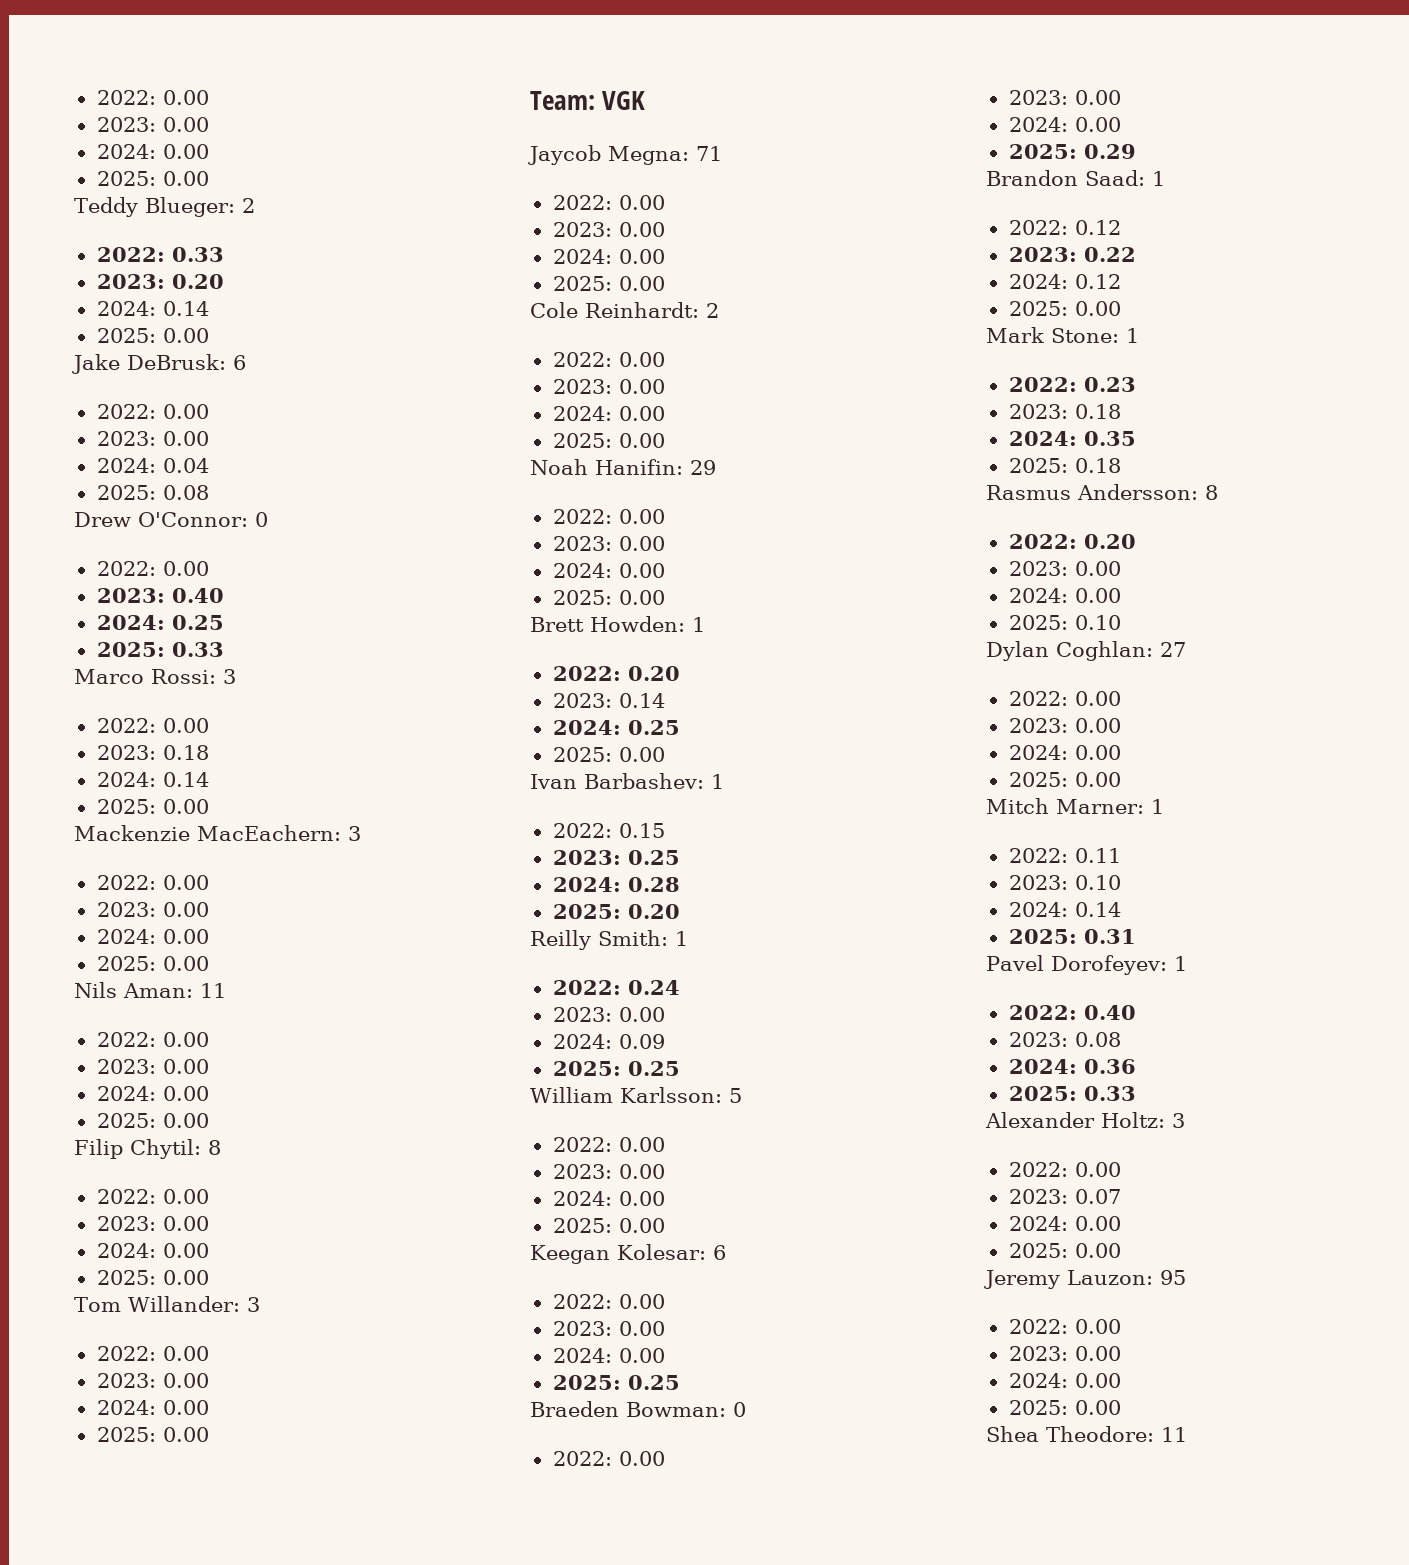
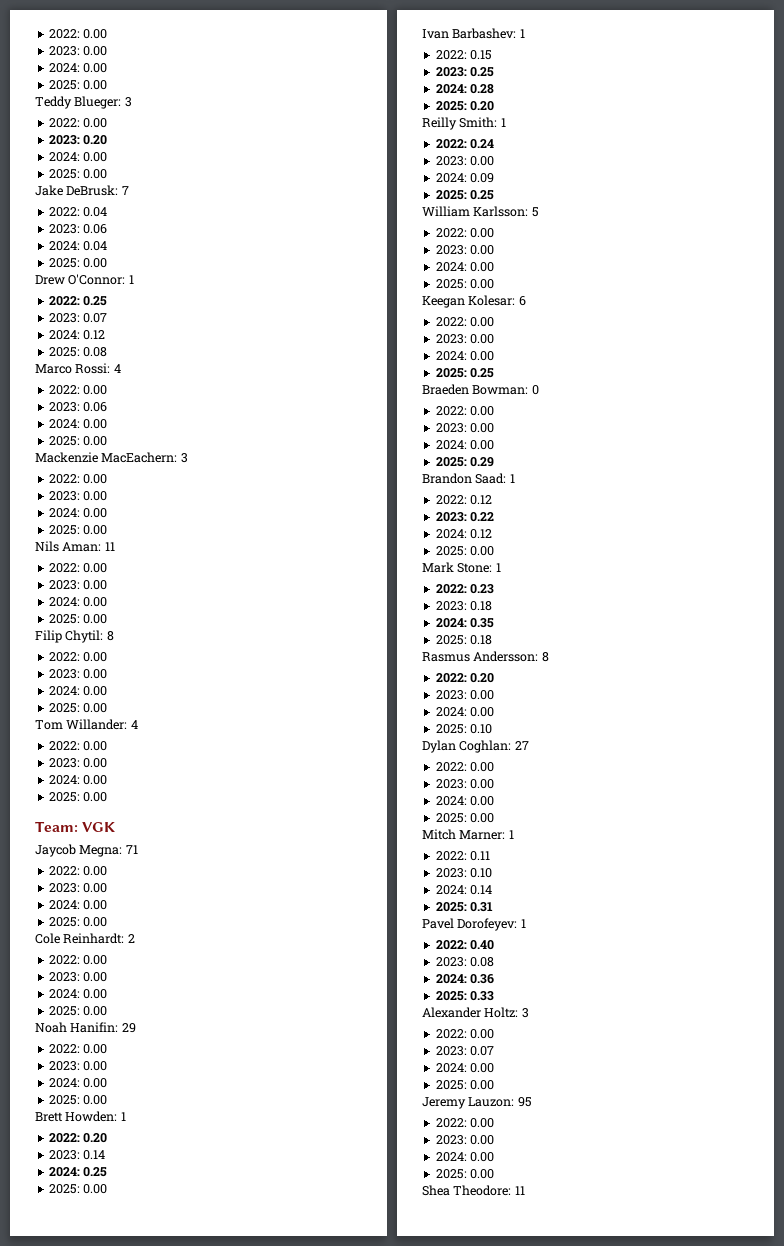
[241,198,255,213] [96,247,224,262] 2 // 2022: 0.33 -> [124,97,132,107] [48,118,108,128] 3 // 2022: 0.00
[162,301,209,316] 0.14 -> [83,152,108,162] 0.00
[233,355,246,370] [96,404,209,419] [96,431,209,446] [96,458,209,473] [96,485,209,500] [74,512,268,527] [96,561,209,576] [96,588,224,603] [96,615,224,630] [96,642,224,657] [74,669,236,684] [96,718,209,733] [96,745,209,760] [96,772,209,787] 6 // 2022: 0.00 // 2023: 0.00 // 2024: 0.04 // 2025: 0.08 // Drew O'Connor: 0 // 2022: 0.00 // 2023: 0.40 // 2024: 0.25 // 2025: 0.33 // Marco Rossi: 3 // 2022: 0.00 // 2023: 0.18 // 2024: 0.14 -> [121,186,129,195] [48,207,108,217] [48,224,108,234] [48,241,108,251] [48,258,108,268] [35,274,134,285] [48,296,108,306] [48,313,108,323] [48,330,106,340] [48,347,108,357] [35,363,121,374] [48,385,108,395] [48,402,108,412] [48,419,108,429] 7 // 2022: 0.04 // 2023: 0.06 // 2024: 0.04 // 2025: 0.00 // Drew O'Connor: 1 // 2022: 0.25 // 2023: 0.07 // 2024: 0.12 // 2025: 0.08 // Marco Rossi: 4 // 2022: 0.00 // 2023: 0.06 // 2024: 0.00
[246,1297,260,1312] 3 -> [130,720,138,729] 4

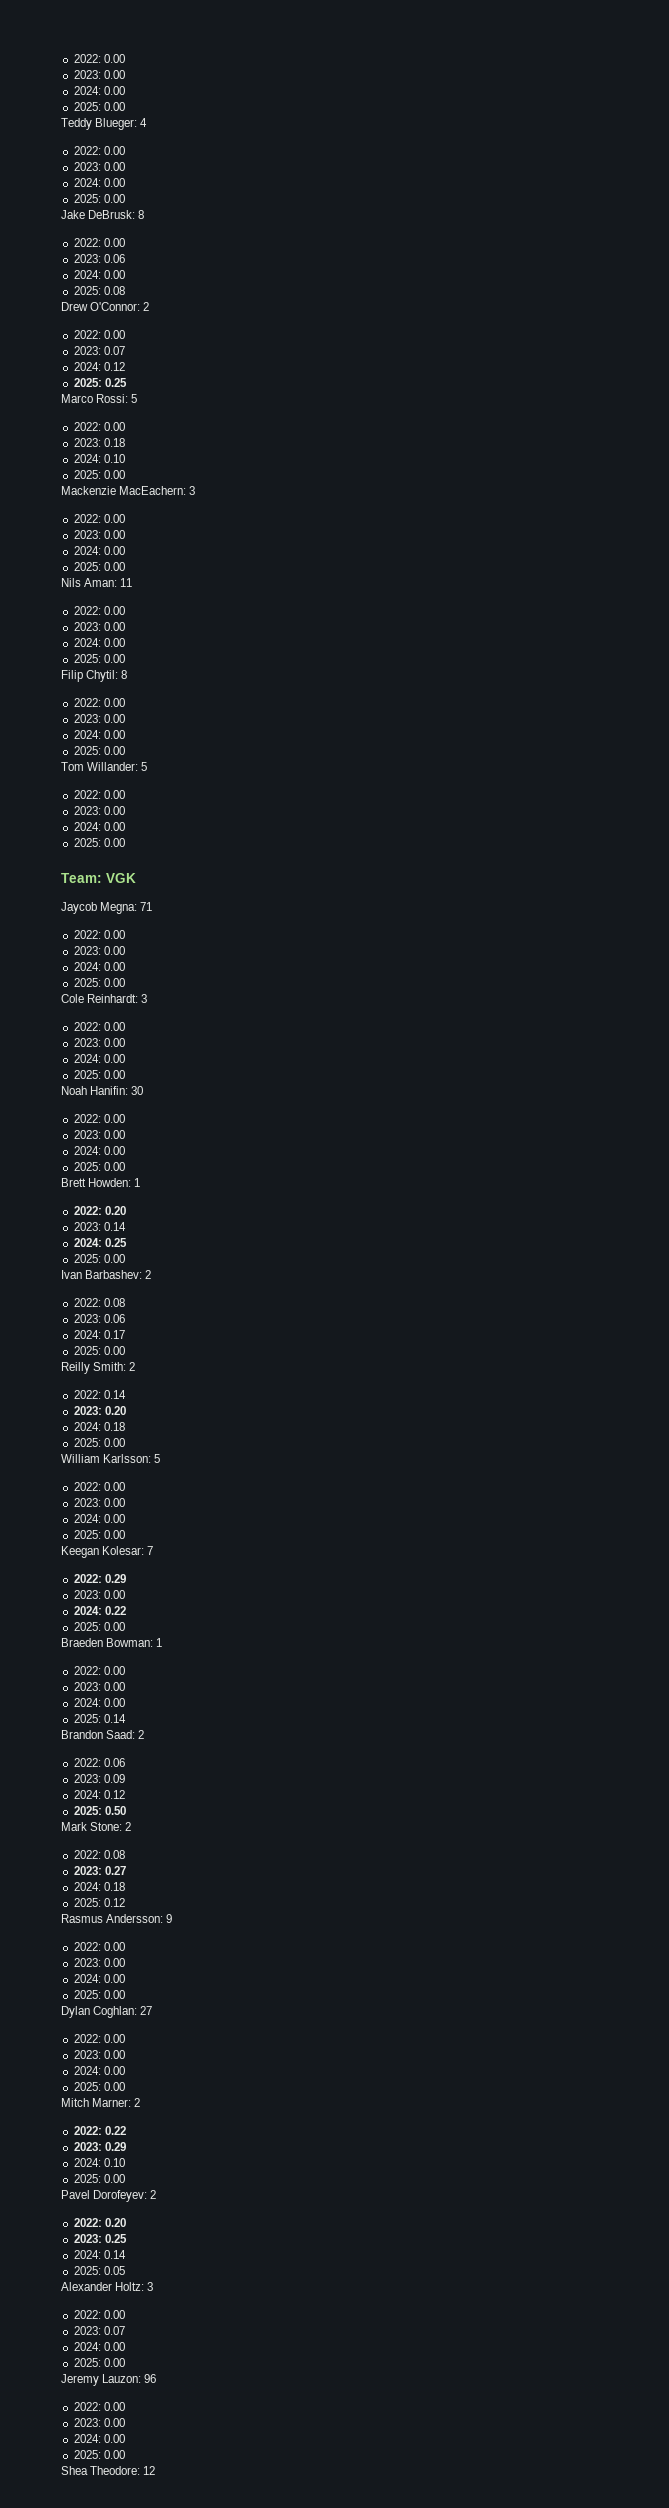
[124,97,132,107] [48,118,108,128] [48,135,108,145] 3 // 2022: 0.00 // 2023: 0.20 -> [140,118,148,127] [73,146,125,155] [73,162,125,171] 4 // 2022: 0.00 // 2023: 0.00
[121,186,129,195] [48,207,108,217] [48,224,108,234] [48,241,108,251] [48,258,108,268] [35,274,134,285] [48,296,108,306] [48,313,108,323] [48,330,106,340] [48,347,108,357] [35,363,121,374] 7 // 2022: 0.04 // 2023: 0.06 // 2024: 0.04 // 2025: 0.00 // Drew O'Connor: 1 // 2022: 0.25 // 2023: 0.07 // 2024: 0.12 // 2025: 0.08 // Marco Rossi: 4 -> [138,210,145,219] 8
(108, 424) none -> [73,286,125,295] [61,302,150,311] [73,330,125,339] [73,346,125,355] [73,362,125,371] [73,378,127,387] [61,394,138,403] [73,422,125,431] [73,438,125,447] [73,454,125,463] // 2025: 0.08 // Drew O'Connor: 2 // 2022: 0.00 // 2023: 0.07 // 2024: 0.12 // 2025: 0.25 // Marco Rossi: 5 // 2022: 0.00 // 2023: 0.18 // 2024: 0.10
[130,720,138,729] 4 -> [141,762,148,771] 5
[127,934,135,943] 2 -> [141,994,148,1003] 3
[121,1023,136,1033] 29 -> [131,1086,144,1095] 30
[519,29,525,38] [435,50,493,60] [435,67,495,77] [435,84,495,94] [435,101,495,111] 1 // 2022: 0.15 // 2023: 0.25 // 2024: 0.28 // 2025: 0.20 -> [145,1270,152,1279] [73,1298,125,1307] [73,1314,125,1323] [73,1330,125,1339] [73,1346,125,1355] 2 // 2022: 0.08 // 2023: 0.06 // 2024: 0.17 // 2025: 0.00
[500,118,506,127] [435,139,495,149] [435,156,495,166] [435,173,495,183] [435,190,495,200] 1 // 2022: 0.24 // 2023: 0.00 // 2024: 0.09 // 2025: 0.25 -> [129,1362,136,1371] [73,1390,126,1399] [73,1406,126,1415] [73,1422,125,1431] [73,1438,125,1447] 2 // 2022: 0.14 // 2023: 0.20 // 2024: 0.18 // 2025: 0.00
[518,296,526,306] [435,317,495,327] [435,334,495,344] [435,351,495,361] [435,368,495,378] [422,384,539,395] [435,406,495,416] [435,423,495,433] [435,440,495,450] [435,457,495,467] [422,473,515,484] [435,495,493,505] [435,512,495,522] [435,529,493,539] [435,546,495,556] [422,562,501,573] [435,584,495,594] [435,601,493,611] [435,618,495,628] [435,635,493,645] [422,651,549,662] [435,673,495,683] [435,690,495,700] [435,707,495,717] [435,724,493,734] 6 // 2022: 0.00 // 2023: 0.00 // 2024: 0.00 // 2025: 0.25 // Braeden Bowman: 0 // 2022: 0.00 // 2023: 0.00 // 2024: 0.00 // 2025: 0.29 // Brandon Saad: 1 // 2022: 0.12 // 2023: 0.22 // 2024: 0.12 // 2025: 0.00 // Mark Stone: 1 // 2022: 0.23 // 2023: 0.18 // 2024: 0.35 // 2025: 0.18 // Rasmus Andersson: 8 // 2022: 0.20 // 2023: 0.00 // 2024: 0.00 // 2025: 0.10 -> [147,1546,154,1555] [73,1574,126,1583] [73,1590,125,1599] [73,1606,126,1615] [73,1622,125,1631] [61,1638,163,1647] [73,1666,125,1675] [73,1682,125,1691] [73,1698,125,1707] [73,1714,126,1723] [61,1730,145,1739] [73,1758,125,1767] [73,1774,125,1783] [73,1790,125,1799] [73,1806,126,1815] [61,1822,132,1831] [73,1850,125,1859] [73,1866,126,1875] [73,1882,125,1891] [73,1898,125,1907] [61,1914,173,1923] [73,1942,125,1951] [73,1958,125,1967] [73,1974,125,1983] [73,1990,125,1999] 7 // 2022: 0.29 // 2023: 0.00 // 2024: 0.22 // 2025: 0.00 // Braeden Bowman: 1 // 2022: 0.00 // 2023: 0.00 // 2024: 0.00 // 2025: 0.14 // Brandon Saad: 2 // 2022: 0.06 // 2023: 0.09 // 2024: 0.12 // 2025: 0.50 // Mark Stone: 2 // 2022: 0.08 // 2023: 0.27 // 2024: 0.18 // 2025: 0.12 // Rasmus Andersson: 9 // 2022: 0.00 // 2023: 0.00 // 2024: 0.00 // 2025: 0.00
[508,830,514,839] [435,851,491,861] [435,868,493,878] [435,885,493,895] [435,902,494,912] [422,918,526,931] [435,940,495,950] [435,957,495,967] [435,974,495,984] [435,991,495,1001] 1 // 2022: 0.11 // 2023: 0.10 // 2024: 0.14 // 2025: 0.31 // Pavel Dorofeyev: 1 // 2022: 0.40 // 2023: 0.08 // 2024: 0.36 // 2025: 0.33 -> [134,2098,141,2107] [73,2126,126,2135] [73,2142,126,2151] [73,2158,125,2167] [73,2174,125,2183] [61,2190,157,2202] [73,2218,126,2227] [73,2234,127,2243] [73,2250,126,2259] [73,2266,125,2275] 2 // 2022: 0.22 // 2023: 0.29 // 2024: 0.10 // 2025: 0.00 // Pavel Dorofeyev: 2 // 2022: 0.20 // 2023: 0.25 // 2024: 0.14 // 2025: 0.05
[517,1097,532,1107] 95 -> [144,2374,157,2383] 96
[514,1186,525,1195] 11 -> [143,2466,156,2475] 12

